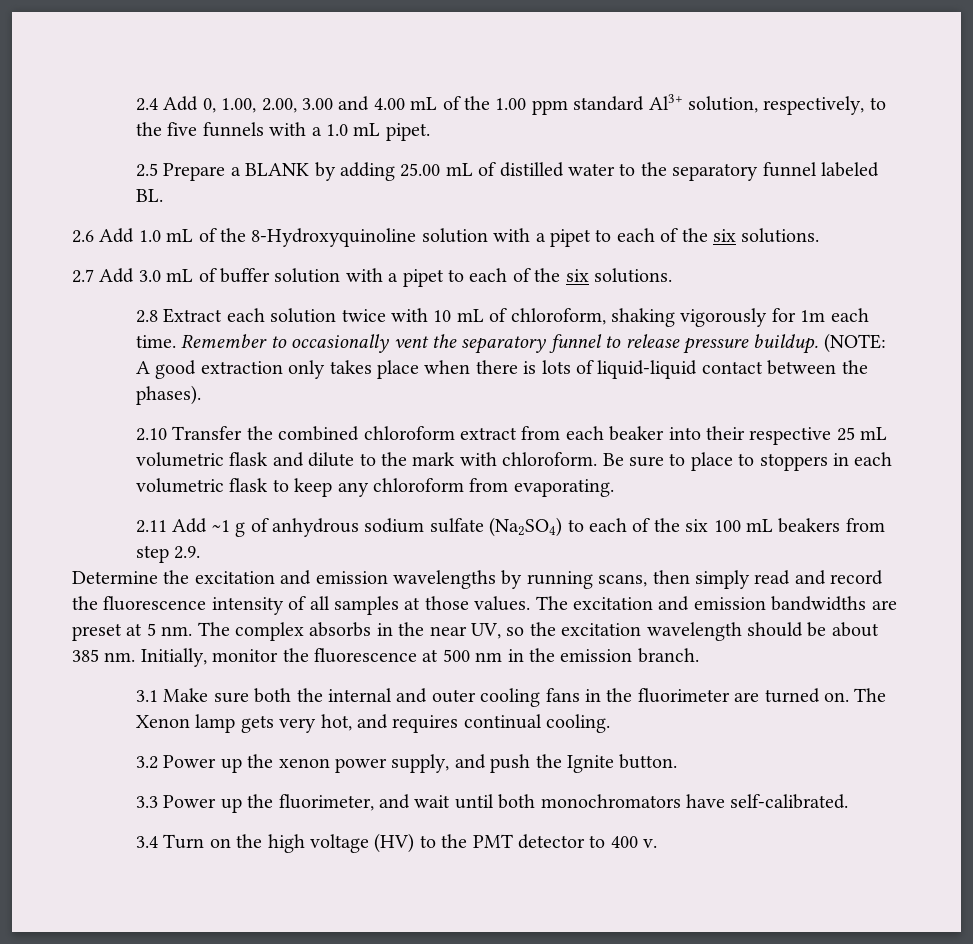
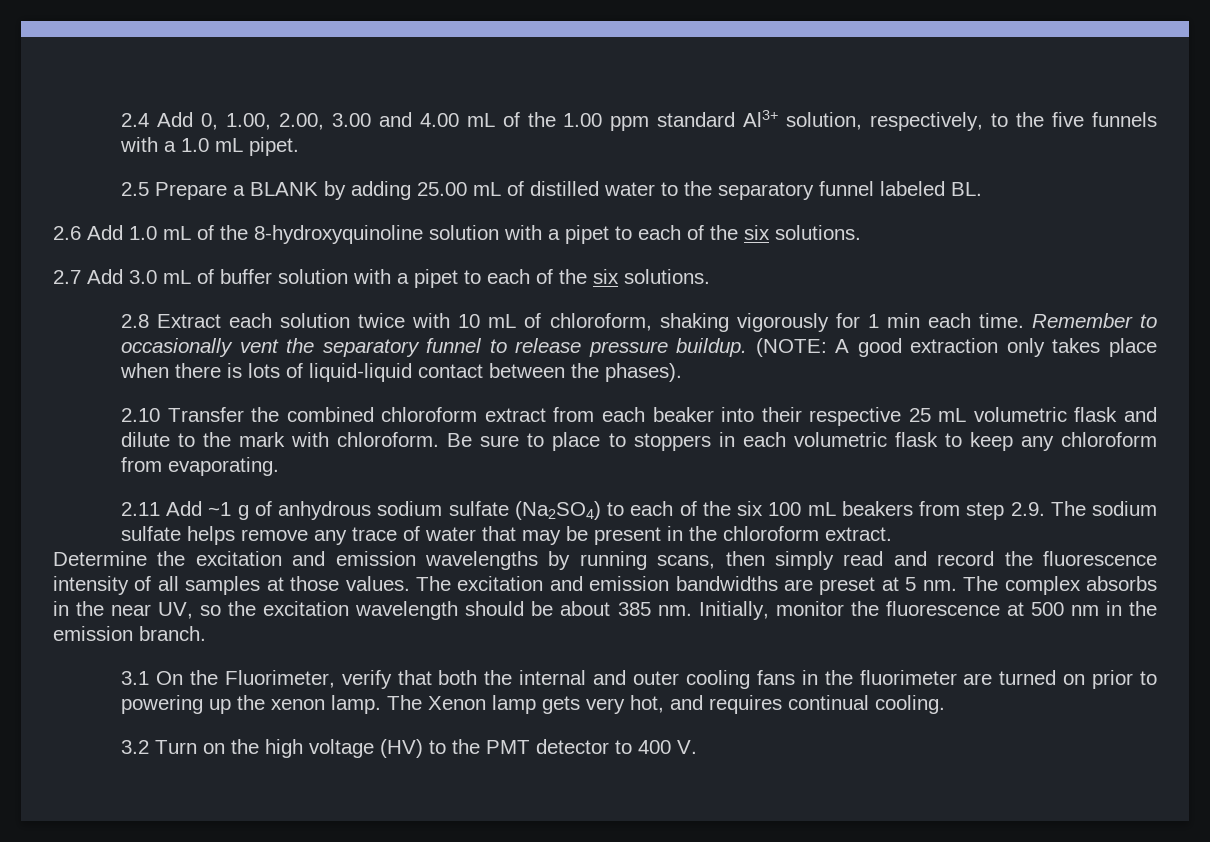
[251,228,417,247] 8-Hydroxyquinoline -> [254,225,423,244] 8-hydroxyquinoline
[800,310,826,322] 1m -> [867,313,920,328] 1 min
(201, 552) none -> [1050,501,1157,516] [121,526,893,545] The sodium sulfate helps remove any trace of water that may be present in the chloroform extract.
[163,688,249,703] Make sure -> [155,670,432,689] On the Fluorimeter, verify that
[823,692,849,702] on. -> [1063,670,1158,689] [121,695,382,714] on prior to powering up the xenon lamp.
[163,754,678,773] [135,794,849,813] [135,836,158,848] Power up the xenon power supply, and push the Ignite button. // 3.3 Power up the fluorimeter, and wait until both monochromators have self-calibrated. // 3.4 -> (150, 747) none
[643,839,658,848] v. -> [677,740,698,754] V.

